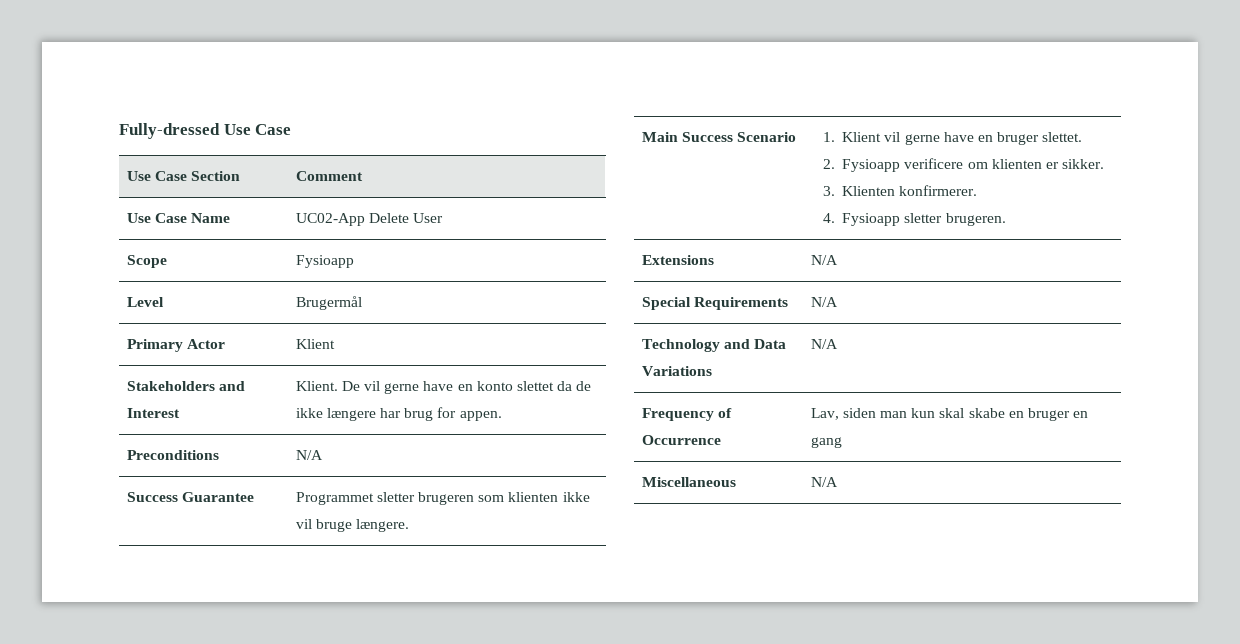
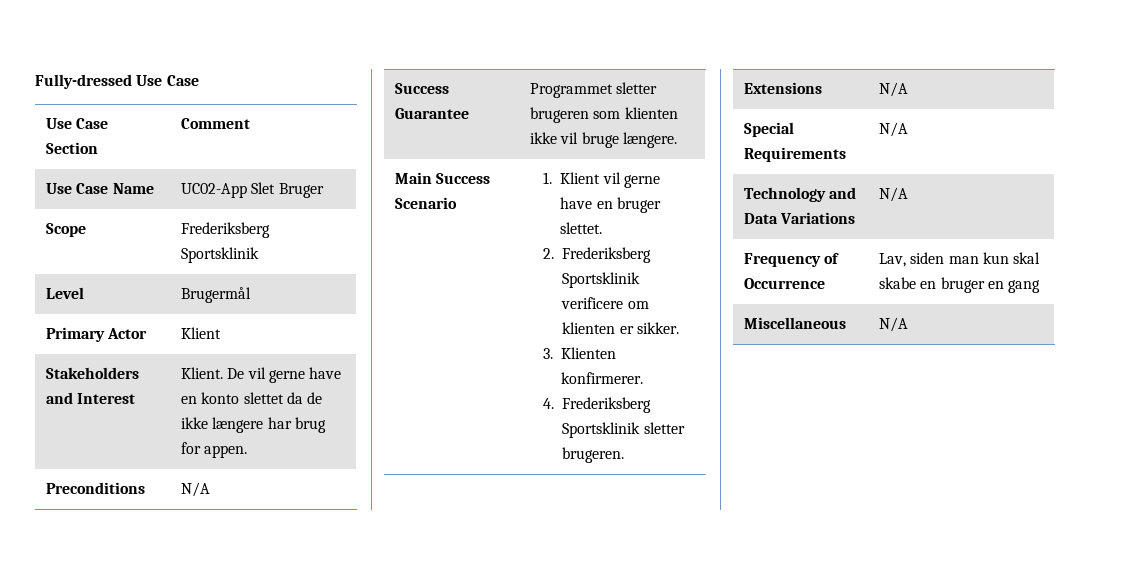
[368,213,444,223] Delete User -> [251,182,324,198] Slet Bruger
[295,255,354,268] Fysioapp -> [181,222,271,238] [181,247,260,263] Frederiksberg Sportsklinik
[842,159,901,172] Fysioapp -> [562,247,652,263] [562,272,641,288] Frederiksberg Sportsklinik
[842,213,901,226] Fysioapp -> [562,397,652,413] [562,422,641,438] Frederiksberg Sportsklinik

